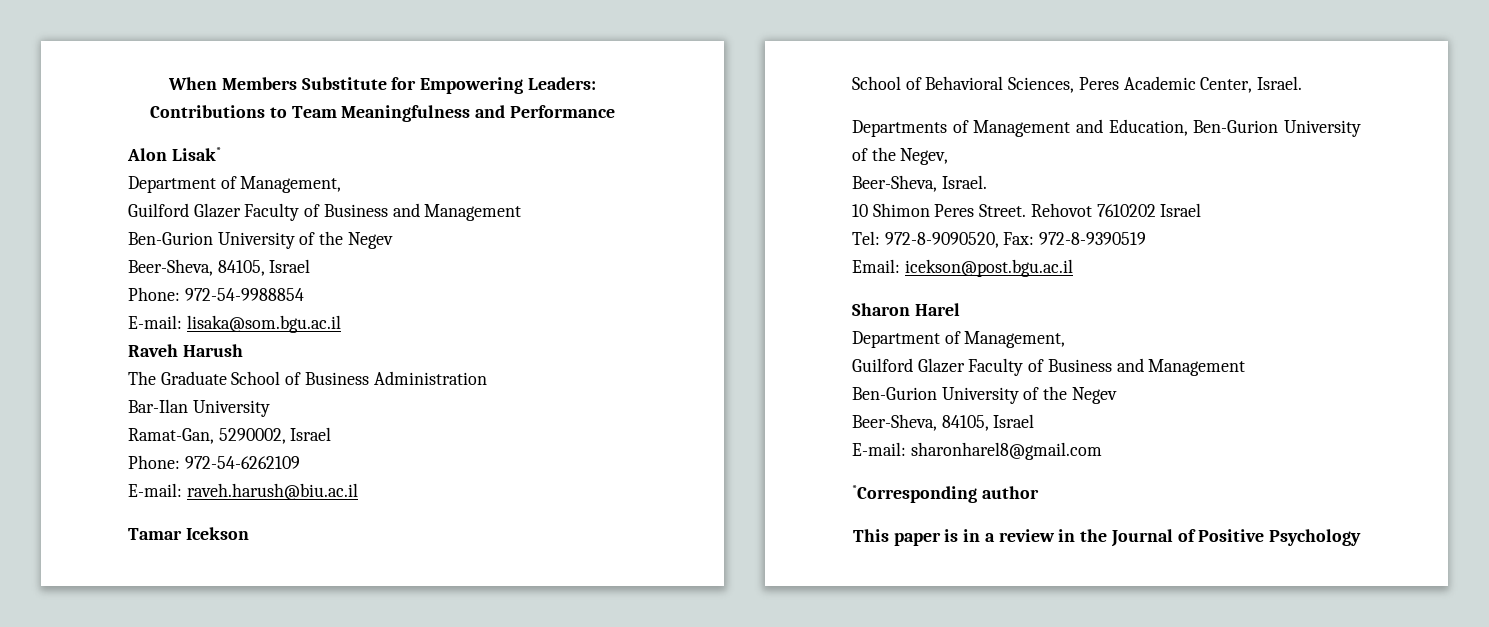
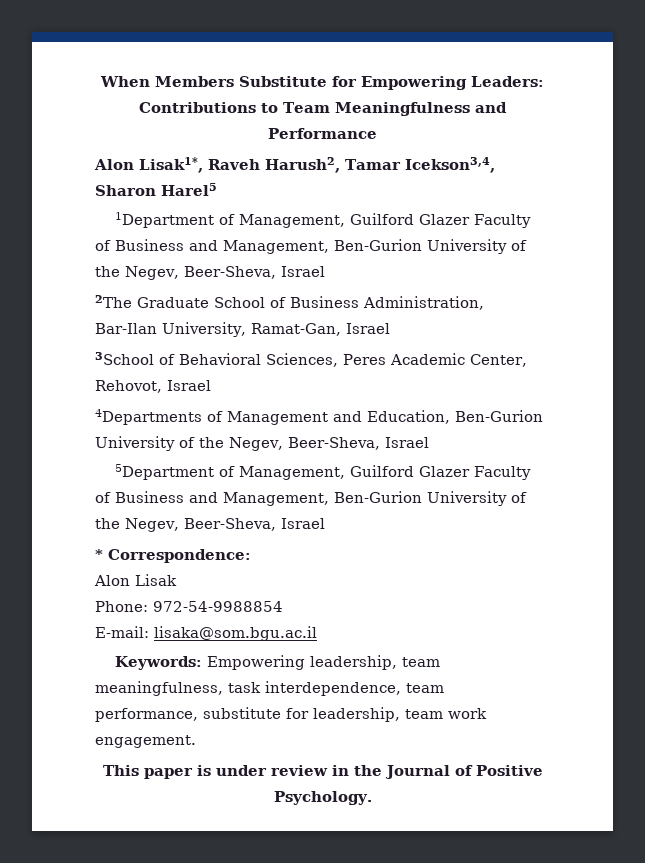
[171,147,221,161] [128,176,342,193] [128,203,522,221] [128,231,393,249] [128,259,311,276] [128,287,304,301] [128,315,341,333] [128,344,243,357] [128,371,487,385] [128,399,270,417] [128,427,332,444] [128,455,300,469] [128,483,358,500] [128,527,249,540] [852,76,901,90] Lisak* // Department of Management, // Guilford Glazer Faculty of Business and Management // Ben-Gurion University of the Negev // Beer-Sheva, 84105, Israel // Phone: 972-54-9988854 // E-mail: lisaka@som.bgu.ac.il // Raveh Harush // The Graduate School of Business Administration // Bar-Ilan University // Ramat-Gan, 5290002, Israel // Phone: 972-54-6262109 // E-mail: raveh.harush@biu.ac.il // Tamar Icekson // School -> [139,157,495,173] [95,183,217,196] [115,212,532,228] [95,239,527,254] [95,266,325,280] [95,295,484,310] [95,322,390,337] [95,352,154,365] Lisak1*, Raveh Harush2, Tamar Icekson3,4, Sharon Harel5 // 1Department of Management, Guilford Glazer Faculty of Business and Management, Ben-Gurion University of the Negev, Beer-Sheva, Israel // 2The Graduate School of Business Administration, Bar-Ilan University, Ramat-Gan, Israel // 3School
[1257,76,1303,90] [852,120,947,137] Israel. // Departments -> [95,380,211,393] [95,409,202,425] Rehovot, Israel // 4Departments
[852,175,987,192] [852,203,1202,217] [852,231,1147,248] [852,259,1073,277] [852,303,960,316] [852,331,1066,348] [852,358,1246,376] [852,386,1117,404] [852,414,1035,431] [852,442,1102,460] [852,485,1039,503] // Beer-Sheva, Israel. // 10 Shimon Peres Street. Rehovot 7610202 Israel // Tel: 972-8-9090520, Fax: 972-8-9390519 // Email: icekson@post.bgu.ac.il // Sharon Harel // Department of Management, // Guilford Glazer Faculty of Business and Management // Ben-Gurion University of the Negev // Beer-Sheva, 84105, Israel // E-mail: sharonharel8@gmail.com // *Corresponding author -> [287,437,429,450] [115,464,532,480] [95,491,527,506] [95,518,325,532] [95,549,251,563] [94,574,177,586] [95,601,283,612] [95,626,317,641] [115,655,441,670] [95,681,444,696] [95,707,487,722] [95,735,196,748] Beer-Sheva, Israel // 5Department of Management, Guilford Glazer Faculty of Business and Management, Ben-Gurion University of the Negev, Beer-Sheva, Israel // * Correspondence: // Alon Lisak // Phone: 972-54-9988854 // E-mail: lisaka@som.bgu.ac.il // Keywords: Empowering leadership, team meaningfulness, task interdependence, team performance, substitute for leadership, team work engagement.
[963,529,995,542] in a -> [215,765,267,776] under
[1268,529,1361,546] Psychology -> [273,791,372,805] Psychology.

